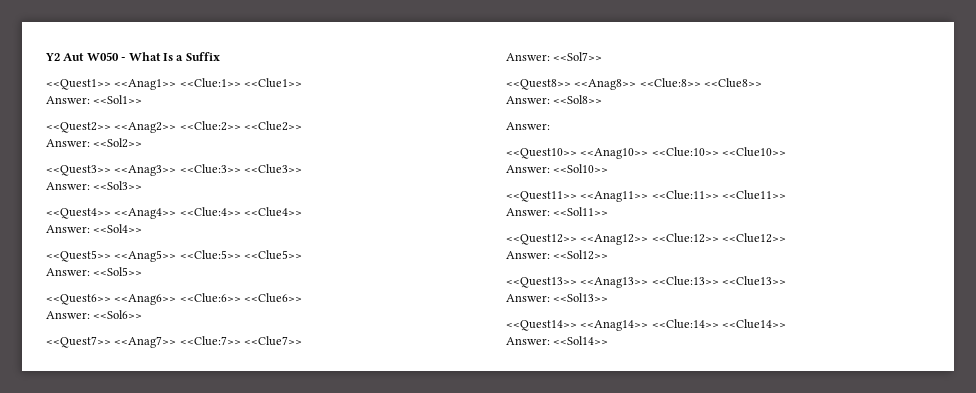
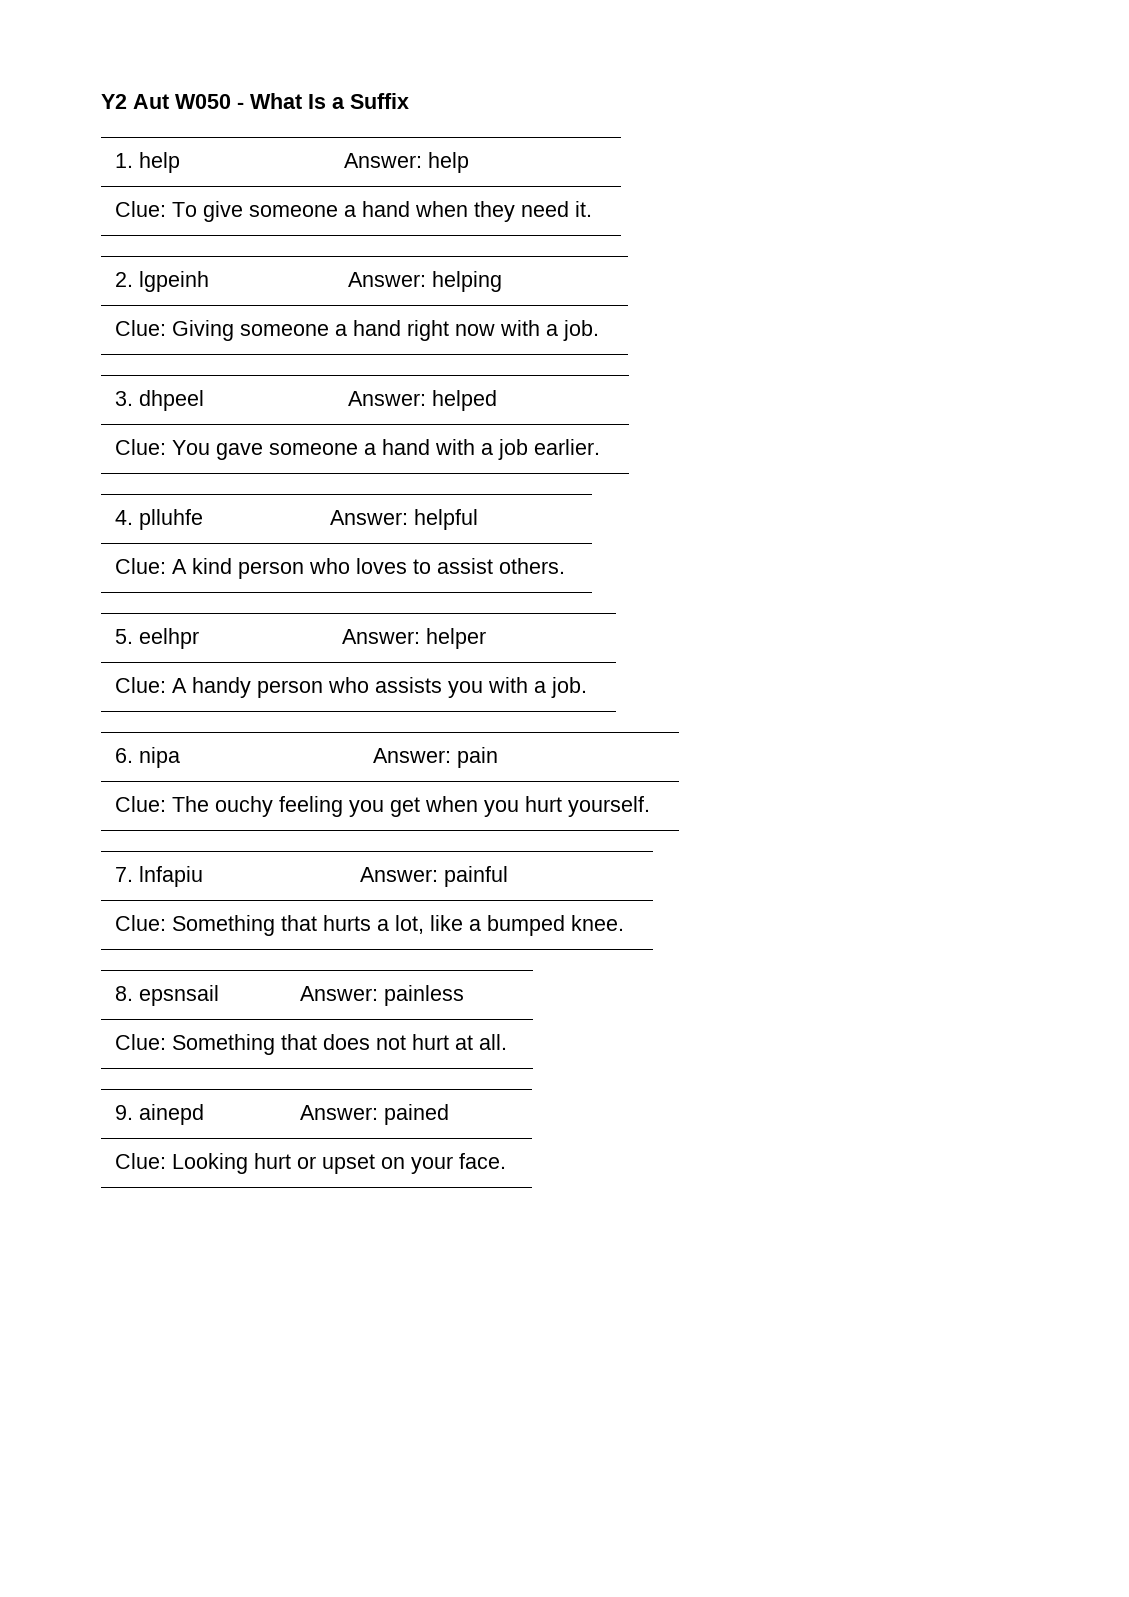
[46,78,303,90] [46,95,143,104] [46,121,303,133] [46,138,143,148] [46,164,303,176] [46,181,143,190] [46,207,303,219] [46,224,143,233] [46,250,303,262] [46,267,143,276] [46,293,303,305] [46,310,143,319] [46,336,303,348] [506,52,603,61] [506,78,763,90] [506,95,603,104] [506,122,550,130] [506,147,787,159] [506,164,609,173] [506,190,787,202] [506,207,609,216] [506,233,787,245] [506,250,609,260] [506,276,787,288] [506,293,609,302] [506,319,787,331] [506,336,609,345] // <<Quest1>> <<Anag1>> <<Clue:1>> <<Clue1>> // Answer: <<Sol1>> // <<Quest2>> <<Anag2>> <<Clue:2>> <<Clue2>> // Answer: <<Sol2>> // <<Quest3>> <<Anag3>> <<Clue:3>> <<Clue3>> // Answer: <<Sol3>> // <<Quest4>> <<Anag4>> <<Clue:4>> <<Clue4>> // Answer: <<Sol4>> // <<Quest5>> <<Anag5>> <<Clue:5>> <<Clue5>> // Answer: <<Sol5>> // <<Quest6>> <<Anag6>> <<Clue:6>> <<Clue6>> // Answer: <<Sol6>> // <<Quest7>> <<Anag7>> <<Clue:7>> <<Clue7>> // Answer: <<Sol7>> // <<Quest8>> <<Anag8>> <<Clue:8>> <<Clue8>> // Answer: <<Sol8>> // Answer: // <<Quest10>> <<Anag10>> <<Clue:10>> <<Clue10>> // Answer: <<Sol10>> // <<Quest11>> <<Anag11>> <<Clue:11>> <<Clue11>> // Answer: <<Sol11>> // <<Quest12>> <<Anag12>> <<Clue:12>> <<Clue12>> // Answer: <<Sol12>> // <<Quest13>> <<Anag13>> <<Clue:13>> <<Clue13>> // Answer: <<Sol13>> // <<Quest14>> <<Anag14>> <<Clue:14>> <<Clue14>> // Answer: <<Sol14>> -> [114,152,180,173] [343,152,469,173] [114,201,592,222] [114,271,209,292] [347,271,502,292] [114,320,599,341] [114,390,204,411] [347,390,497,411] [114,439,600,460] [114,509,203,530] [329,509,478,530] [114,558,565,579] [114,628,199,649] [341,628,486,649] [114,677,587,698] [114,747,180,768] [372,747,498,768] [114,796,650,817] [114,866,203,887] [359,866,508,887] [114,915,624,936] [114,985,219,1006] [299,985,464,1006] [114,1034,507,1055] [114,1104,204,1125] [299,1104,449,1125] [114,1153,506,1174] // 1. help | Answer: help // Clue: To give someone a hand when they need it. // 2. lgpeinh | Answer: helping // Clue: Giving someone a hand right now with a job. // 3. dhpeel | Answer: helped // Clue: You gave someone a hand with a job earlier. // 4. plluhfe | Answer: helpful // Clue: A kind person who loves to assist others. // 5. eelhpr | Answer: helper // Clue: A handy person who assists you with a job. // 6. nipa | Answer: pain // Clue: The ouchy feeling you get when you hurt yourself. // 7. lnfapiu | Answer: painful // Clue: Something that hurts a lot, like a bumped knee. // 8. epsnsail | Answer: painless // Clue: Something that does not hurt at all. // 9. ainepd | Answer: pained // Clue: Looking hurt or upset on your face.

